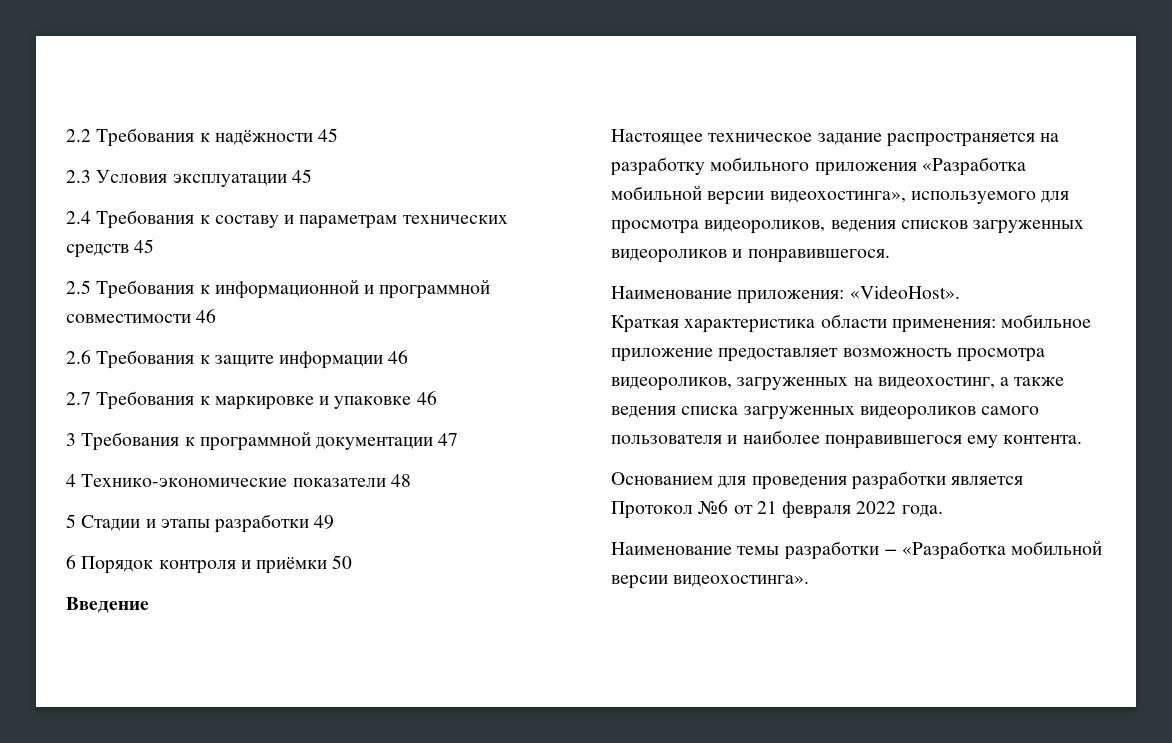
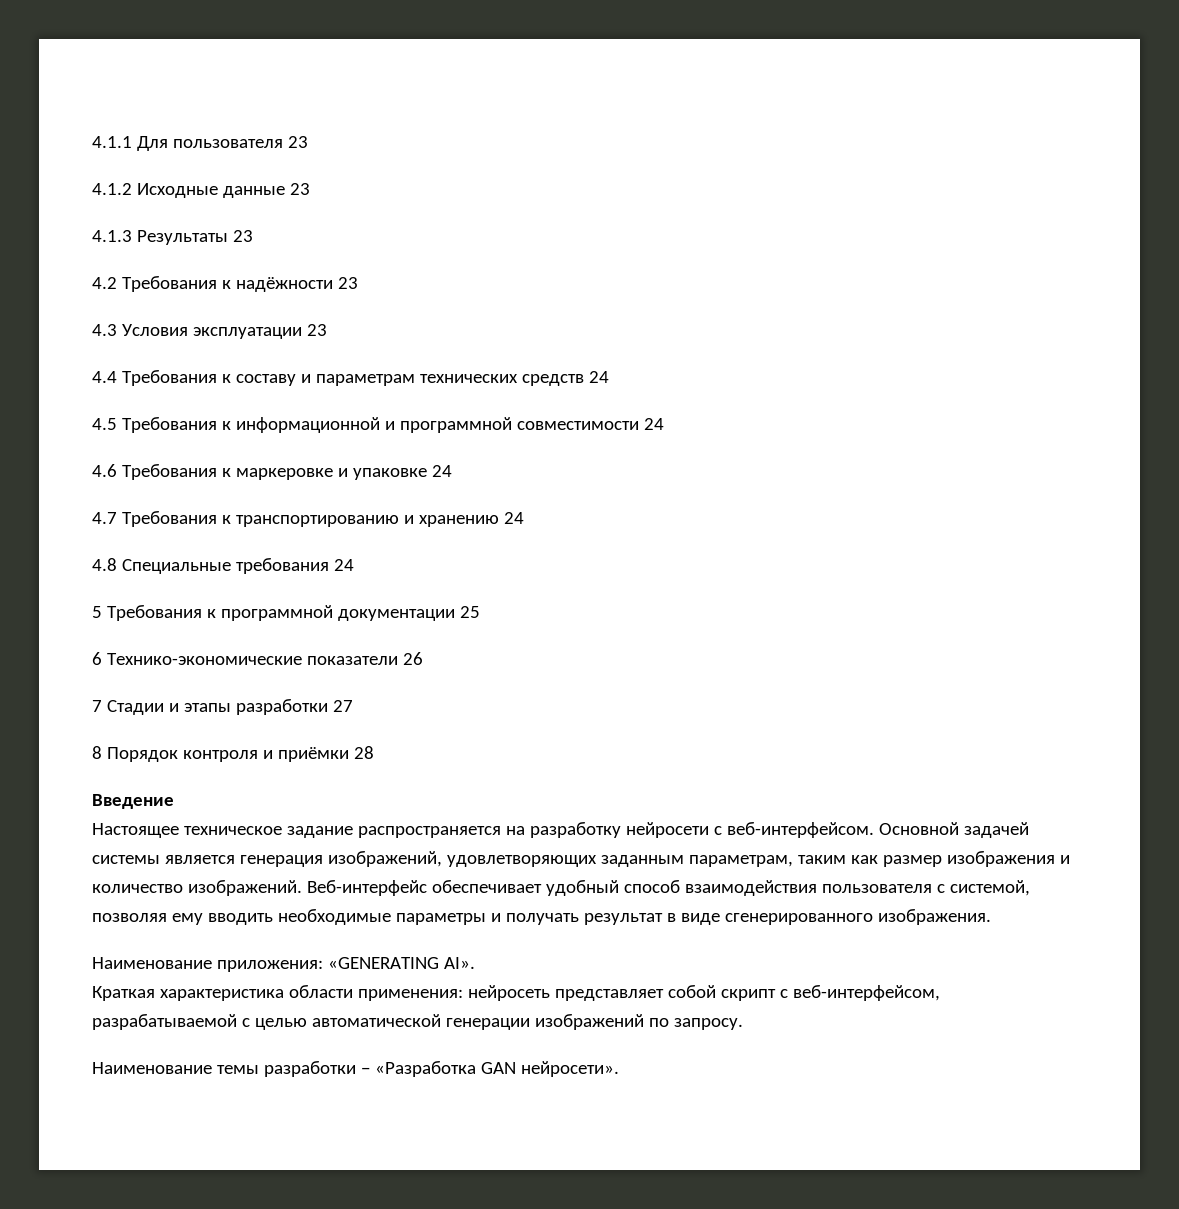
[66,128,339,147] [66,169,312,187] [66,211,91,224] 2.2 Требования к надёжности 45 // 2.3 Условия эксплуатации 45 // 2.4 -> [92,136,308,151] [92,183,310,198] [92,230,253,245] [92,276,358,292] [92,324,327,339] [92,371,117,383] 4.1.1 Для пользователя 23 // 4.1.2 Исходные данные 23 // 4.1.3 Результаты 23 // 4.2 Требования к надёжности 23 // 4.3 Условия эксплуатации 23 // 4.4
[134,239,155,253] [66,280,91,294] 45 // 2.5 -> [588,371,609,383] [92,418,117,430] 24 // 4.5
[196,309,217,323] [66,350,409,369] [66,391,437,410] [66,431,459,451] [66,474,411,487] [66,514,76,528] 46 // 2.6 Требования к защите информации 46 // 2.7 Требования к маркировке и упаковке 46 // 3 Требования к программной документации 47 // 4 Технико-экономические показатели 48 // 5 -> [643,418,664,430] [92,464,452,480] [92,511,524,527] [92,558,354,574] [92,605,480,621] [92,652,423,665] [92,700,102,712] 24 // 4.6 Требования к маркеровке и упаковке 24 // 4.7 Требования к транспортированию и хранению 24 // 4.8 Специальные требования 24 // 5 Требования к программной документации 25 // 6 Технико-экономические показатели 26 // 7
[314,515,335,529] [66,555,76,569] 49 // 6 -> [332,700,353,712] [92,746,102,759] 27 // 8
[332,555,353,569] 50 -> [353,746,374,759] 28
[710,157,1026,176] [611,185,1070,205] [611,220,1085,234] [611,249,890,263] мобильного приложения «Разработка мобильной версии видеохостинга», используемого для просмотра видеороликов, ведения списков загруженных видеороликов и понравившегося. -> [625,822,1029,838] [92,851,1070,867] [92,880,1030,896] [92,909,991,925] нейросети с веб-интерфейсом. Основной задачей системы является генерация изображений, удовлетворяющих заданным параметрам, таким как размер изображения и количество изображений. Веб-интерфейс обеспечивает удобный способ взаимодействия пользователя с системой, позволяя ему вводить необходимые параметры и получать результат в виде сгенерированного изображения.
[849,285,960,299] «VideoHost». -> [327,957,475,969] «GENERATING AI».
[1001,314,1092,328] [611,348,1045,362] [611,377,1065,391] [611,406,1040,420] [611,430,1083,449] [611,471,1024,490] [611,500,943,519] мобильное приложение предоставляет возможность просмотра видеороликов, загруженных на видеохостинг, а также ведения списка загруженных видеороликов самого пользователя и наиболее понравившегося ему контента. // Основанием для проведения разработки является Протокол №6 от 21 февраля 2022 года. -> [467,985,940,1001] [92,1014,743,1030] нейросеть представляет собой скрипт с веб-интерфейсом, разрабатываемой с целью автоматической генерации изображений по запросу.
[1011,540,1103,555] [611,575,810,589] мобильной версии видеохостинга». -> [480,1061,619,1077] GAN нейросети».

